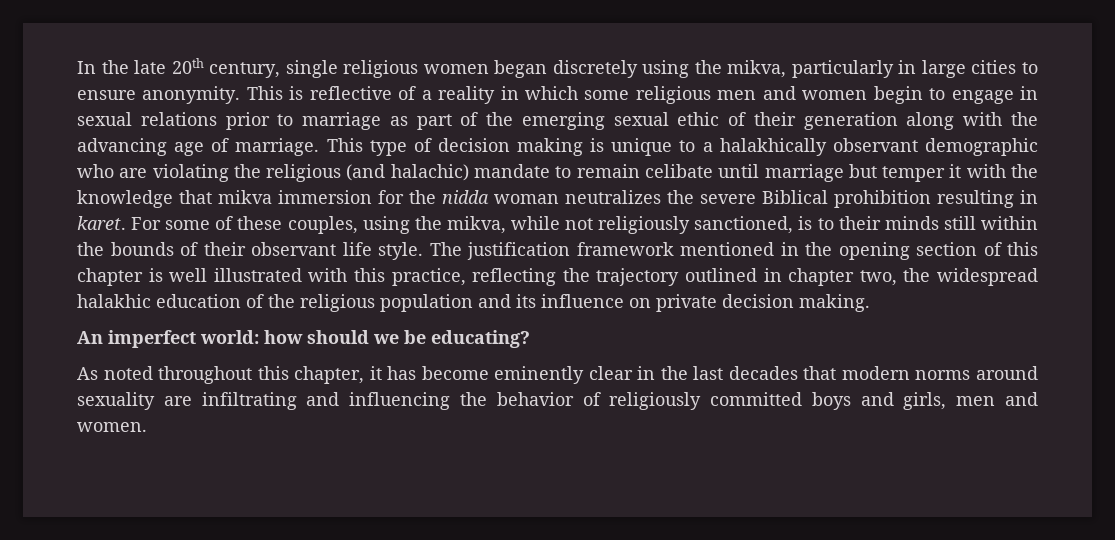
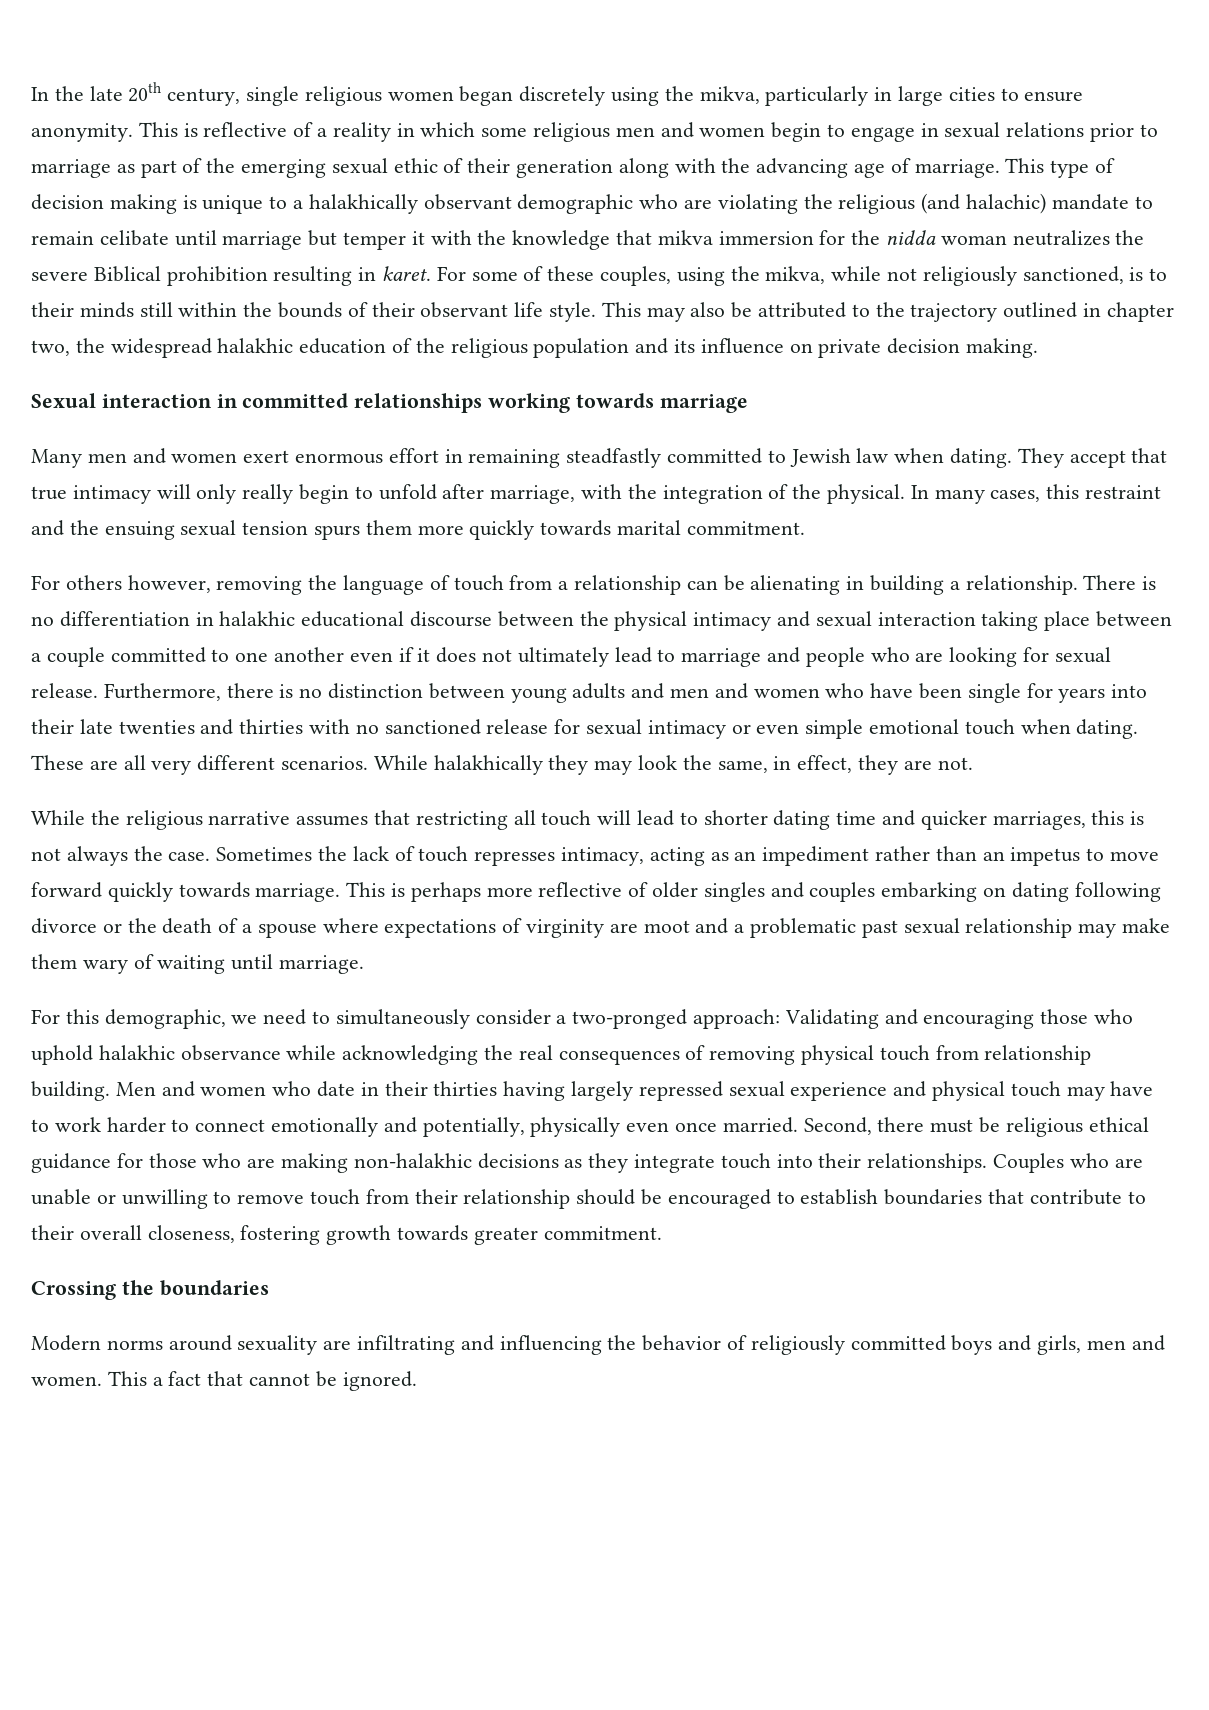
[429,242,1038,260] [77,268,557,286] The justification framework mentioned in the opening section of this chapter is well illustrated with this practice, reflecting -> [601,302,870,322] This may also be attributed to
[77,330,530,348] [77,366,910,384] An imperfect world: how should we be educating? // As noted throughout this chapter, it has become eminently clear in the last decades that modern -> [31,393,748,413] [31,448,1168,468] [31,484,1162,504] [31,520,805,540] [31,575,1157,595] [31,611,1173,631] [31,647,1111,667] [31,683,1148,703] [31,719,1139,739] [31,755,973,775] [31,810,1145,830] [31,846,1160,866] [31,882,1161,902] [31,918,1171,938] [31,954,365,974] [31,1009,1134,1029] [31,1045,1092,1065] [31,1081,1154,1101] [31,1117,1149,1137] [31,1153,1143,1173] [31,1189,1146,1209] [31,1225,662,1245] [31,1280,269,1300] [31,1335,101,1351] Sexual interaction in committed relationships working towards marriage // Many men and women exert enormous effort in remaining steadfastly committed to Jewish law when dating. They accept that true intimacy will only really begin to unfold after marriage, with the integration of the physical. In many cases, this restraint and the ensuing sexual tension spurs them more quickly towards marital commitment. // For others however, removing the language of touch from a relationship can be alienating in building a relationship. There is no differentiation in halakhic educational discourse between the physical intimacy and sexual interaction taking place between a couple committed to one another even if it does not ultimately lead to marriage and people who are looking for sexual release. Furthermore, there is no distinction between young adults and men and women who have been single for years into their late twenties and thirties with no sanctioned release for sexual intimacy or even simple emotional touch when dating. These are all very different scenarios. While halakhically they may look the same, in effect, they are not. // While the religious narrative assumes that restricting all touch will lead to shorter dating time and quicker marriages, this is not always the case. Sometimes the lack of touch represses intimacy, acting as an impediment rather than an impetus to move forward quickly towards marriage. This is perhaps more reflective of older singles and couples embarking on dating following divorce or the death of a spouse where expectations of virginity are moot and a problematic past sexual relationship may make them wary of waiting until marriage. // For this demographic, we need to simultaneously consider a two-pronged approach: Validating and encouraging those who uphold halakhic observance while acknowledging the real consequences of removing physical touch from relationship building. Men and women who date in their thirties having largely repressed sexual experience and physical touch may have to work harder to connect emotionally and potentially, physically even once married. Second, there must be religious ethical guidance for those who are making non-halakhic decisions as they integrate touch into their relationships. Couples who are unable or unwilling to remove touch from their relationship should be encouraged to establish boundaries that contribute to their overall closeness, fostering growth towards greater commitment. // Crossing the boundaries // Modern
(147, 427) none -> [107,1371,417,1391] This a fact that cannot be ignored.

